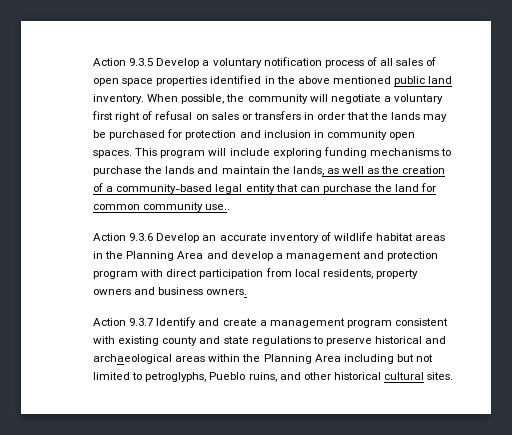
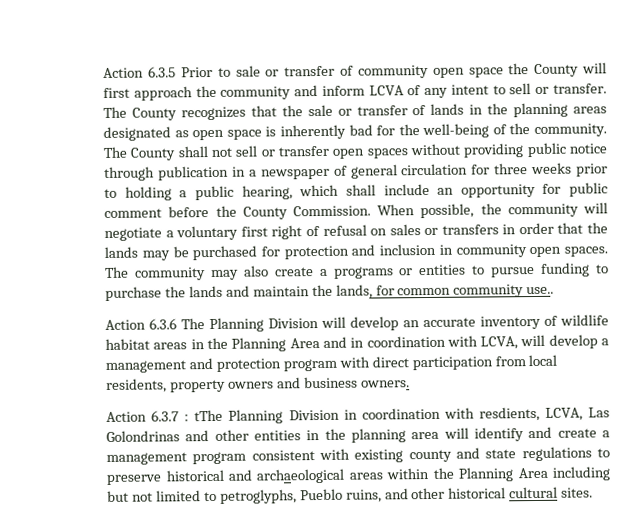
[93,57,437,68] [93,75,453,86] [93,94,145,104] Action 9.3.5 Develop a voluntary notification process of all sales of open space properties identified in the above mentioned public land inventory. -> [103,62,608,79] [103,83,607,101] [103,102,607,121] [103,123,607,141] [103,142,607,161] [104,162,608,181] [104,182,608,201] [104,205,371,220] Action 6.3.5 Prior to sale or transfer of community open space the County will first approach the community and inform LCVA of any intent to sell or transfer. The County recognizes that the sale or transfer of lands in the planning areas designated as open space is inherently bad for the well-being of the community. The County shall not sell or transfer open spaces without providing public notice through publication in a newspaper of general circulation for three weeks prior to holding a public hearing, which shall include an opportunity for public comment before the County Commission.
[135,147,439,158] This program will include exploring funding mechanisms -> [104,262,591,281] The community may also create a programs or entities to pursue funding
[326,166,446,174] [93,183,420,194] as well as the creation of a community-based legal entity that can purchase the land -> (373, 291) none
[129,233,200,243] 9.3.6 Develop -> [149,316,400,333] 6.3.6 The Planning Division will develop
(228, 255) none -> [350,334,546,350] in coordination with LCVA, will
[129,317,197,328] 9.3.7 Identify -> [151,406,610,424] [106,427,525,443] 6.3.7 : tThe Planning Division in coordination with resdients, LCVA, Las Golondrinas and other entities in the planning area will identify

